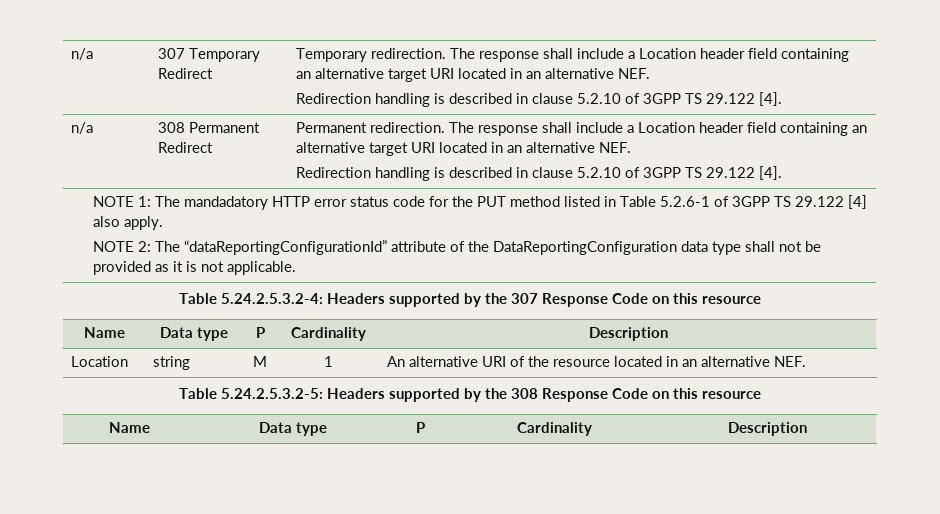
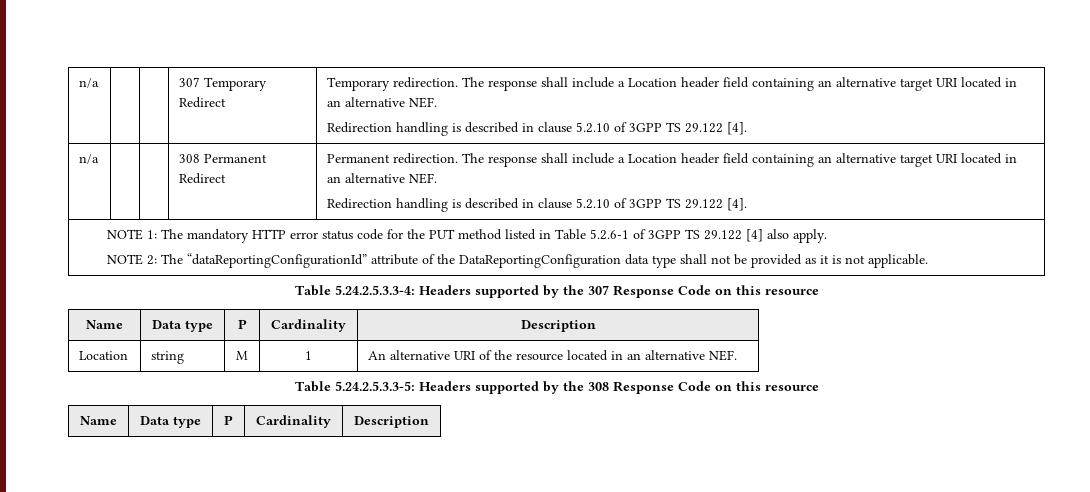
[183,196,268,210] mandadatory -> [187,229,250,243] mandatory
[221,293,323,304] 5.24.2.5.3.2-4: -> [334,285,415,295] 5.24.2.5.3.3-4:
[221,388,323,399] 5.24.2.5.3.2-5: -> [334,381,415,391] 5.24.2.5.3.3-5:

